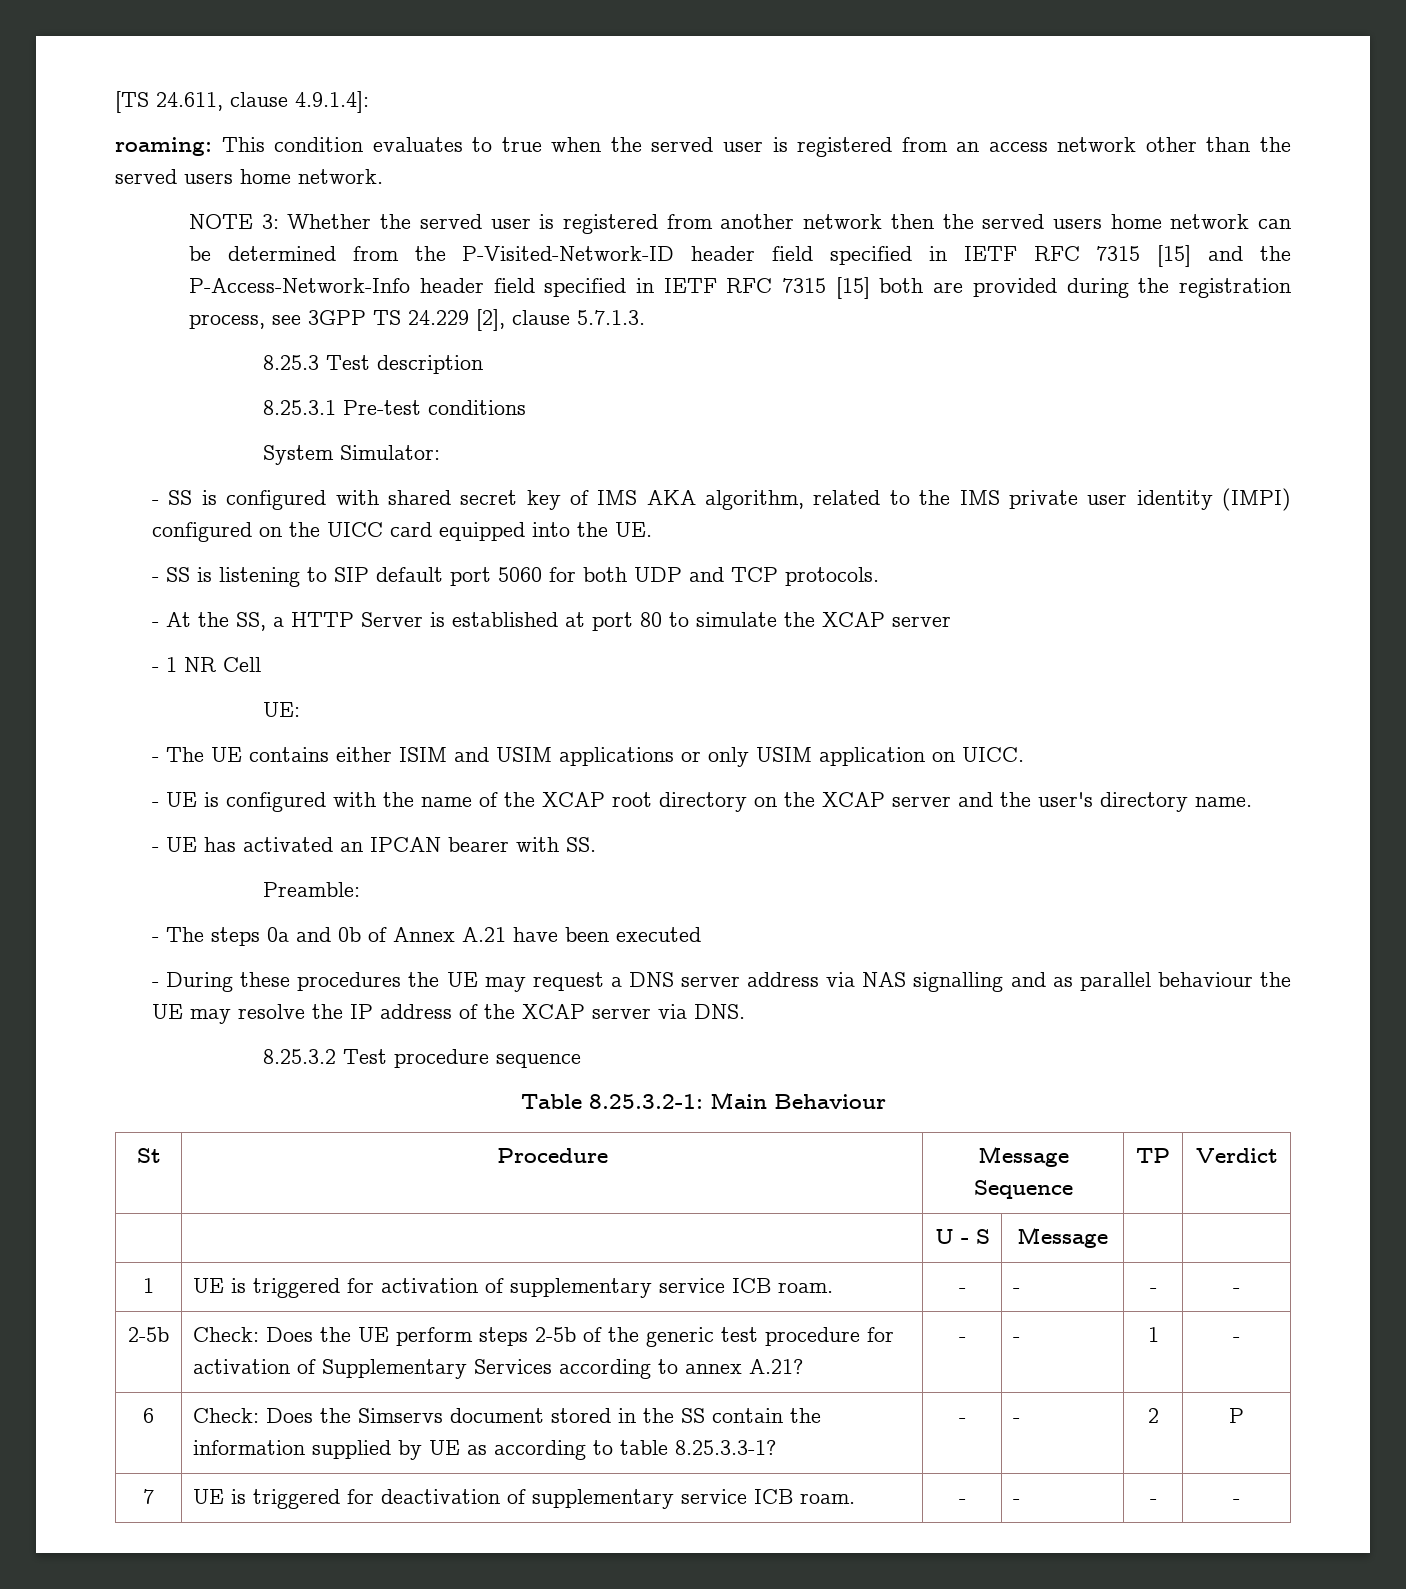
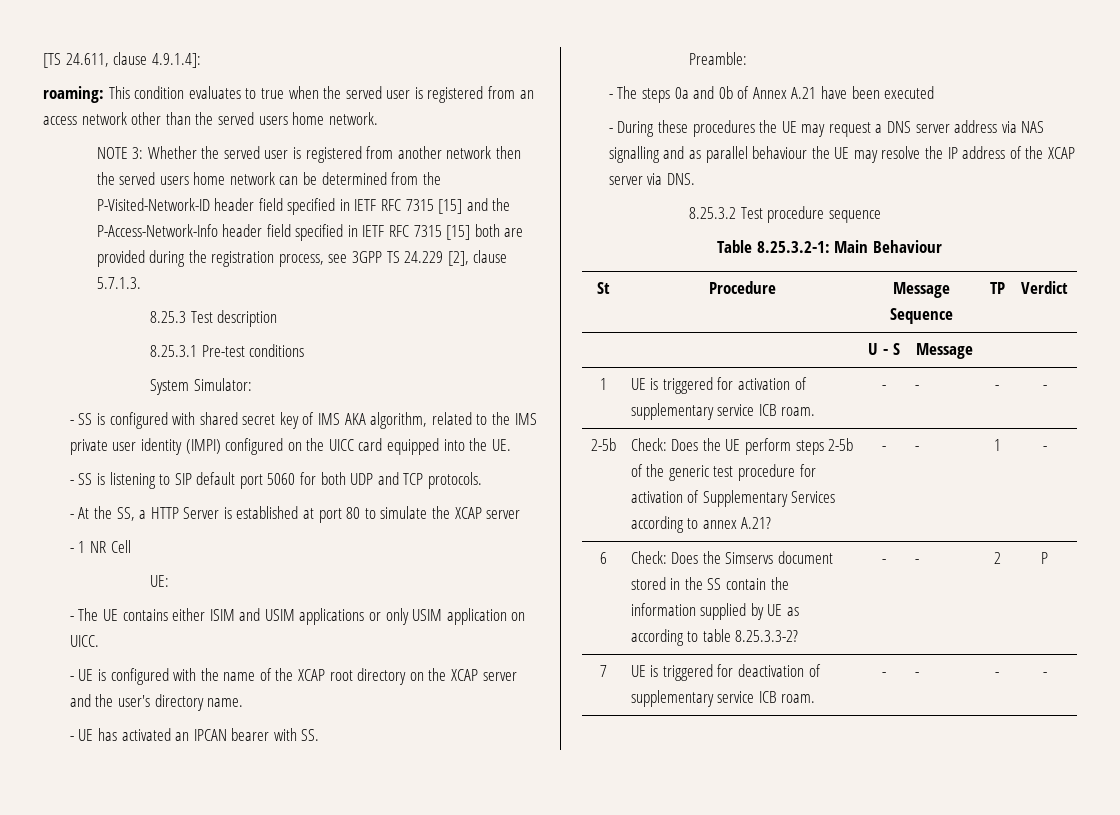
[675,1440,777,1455] 8.25.3.3-1? -> [735,630,799,642] 8.25.3.3-2?

